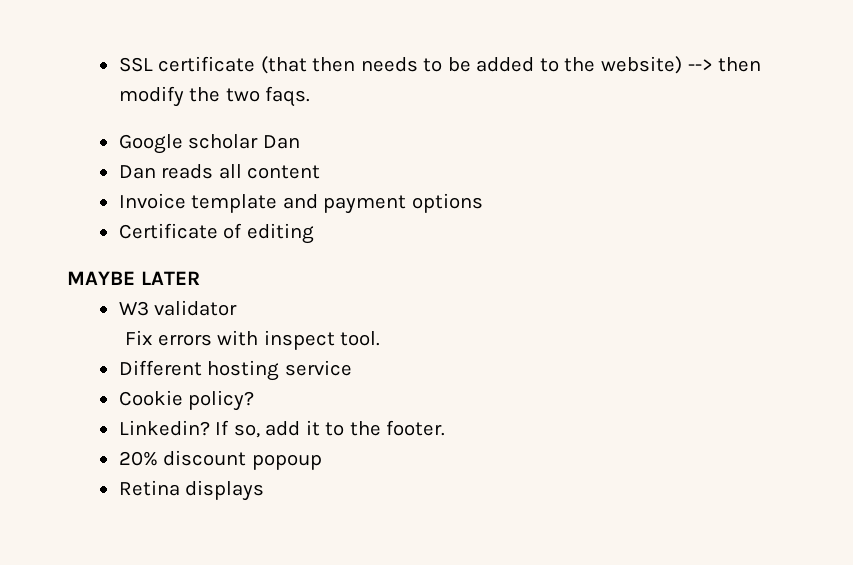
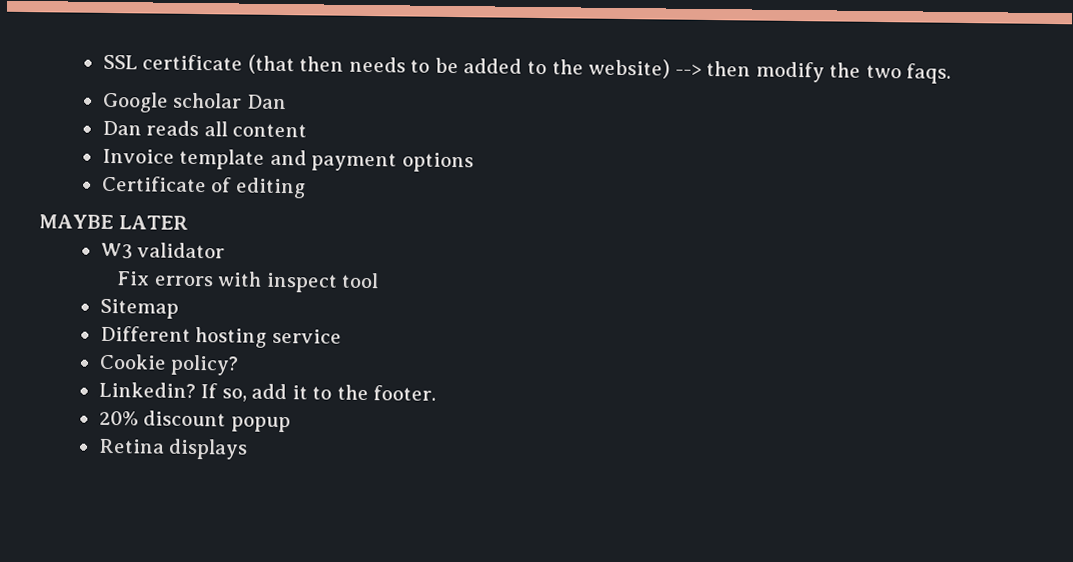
[340,331,381,346] tool. -> [341,272,380,289] [99,298,179,319] tool // Sitemap
[251,454,322,470] popoup -> [230,416,291,433] popup

